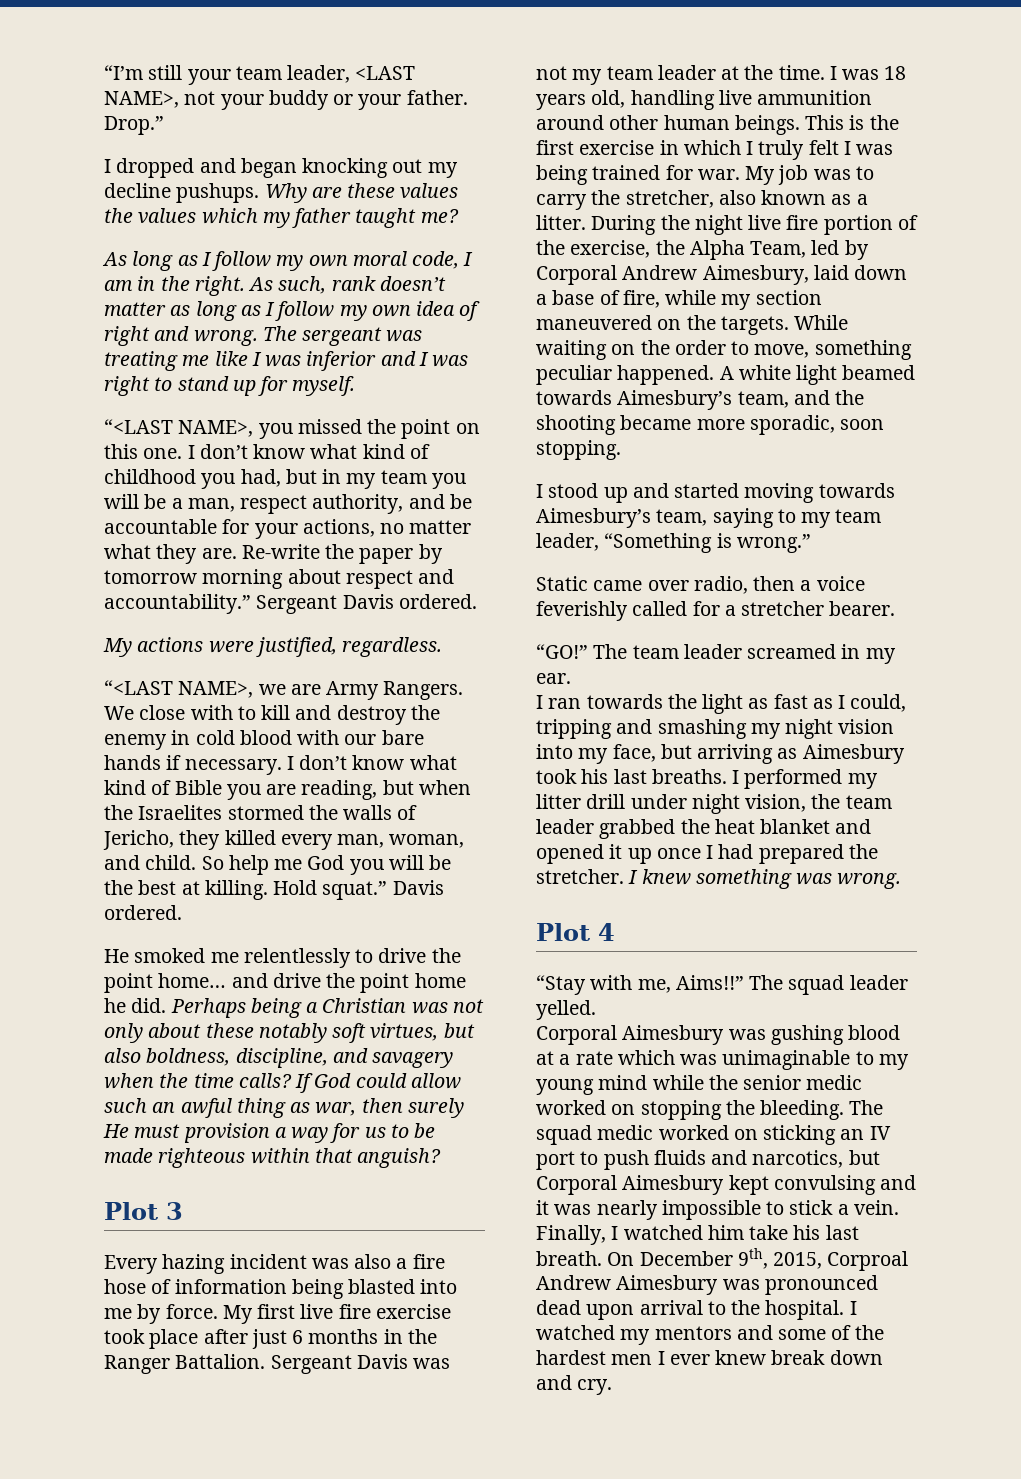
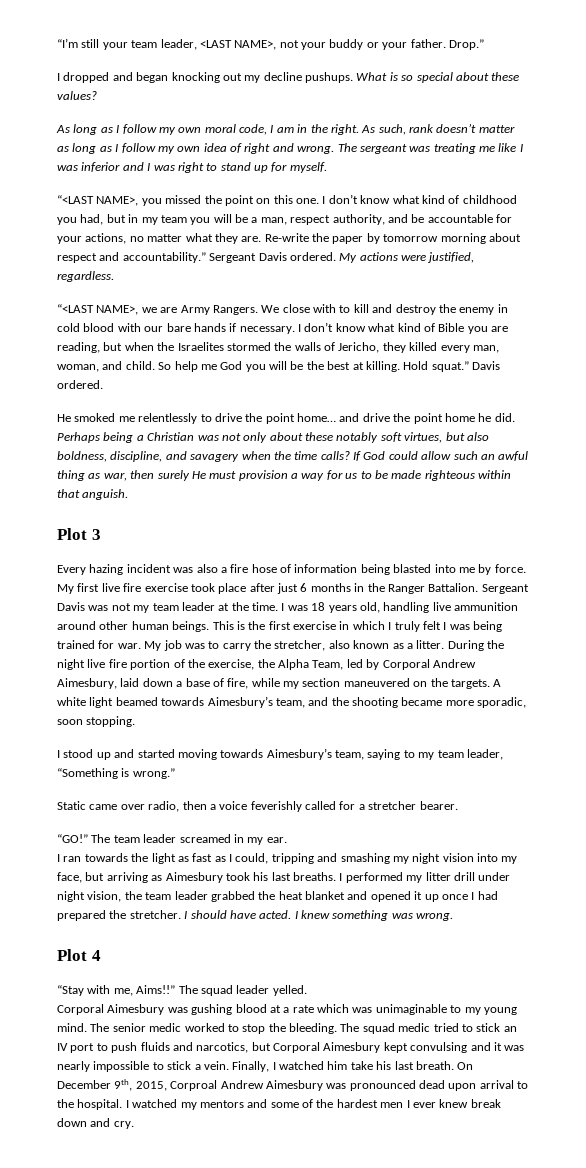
[264,183,459,203] [104,208,459,228] Why are these values the values which my father taught me? -> [356,72,520,83] [57,91,97,100] What is so special about these values?
(477, 601) // -> (336, 256) none
[357,1148,442,1168] anguish? -> [82,489,129,500] anguish.
[794,315,849,330] [536,340,912,360] [536,365,715,385] While waiting on the order to move, something peculiar happened. -> (490, 684) none
(639, 877) none -> [190,910,298,919] should have acted. I
[598,1075,738,1090] mind while the -> [57,1023,110,1032] mind. The
[611,1100,722,1120] on stopping -> [227,1024,266,1034] to stop
[658,1125,837,1145] worked on sticking -> [433,1023,501,1032] tried to stick

